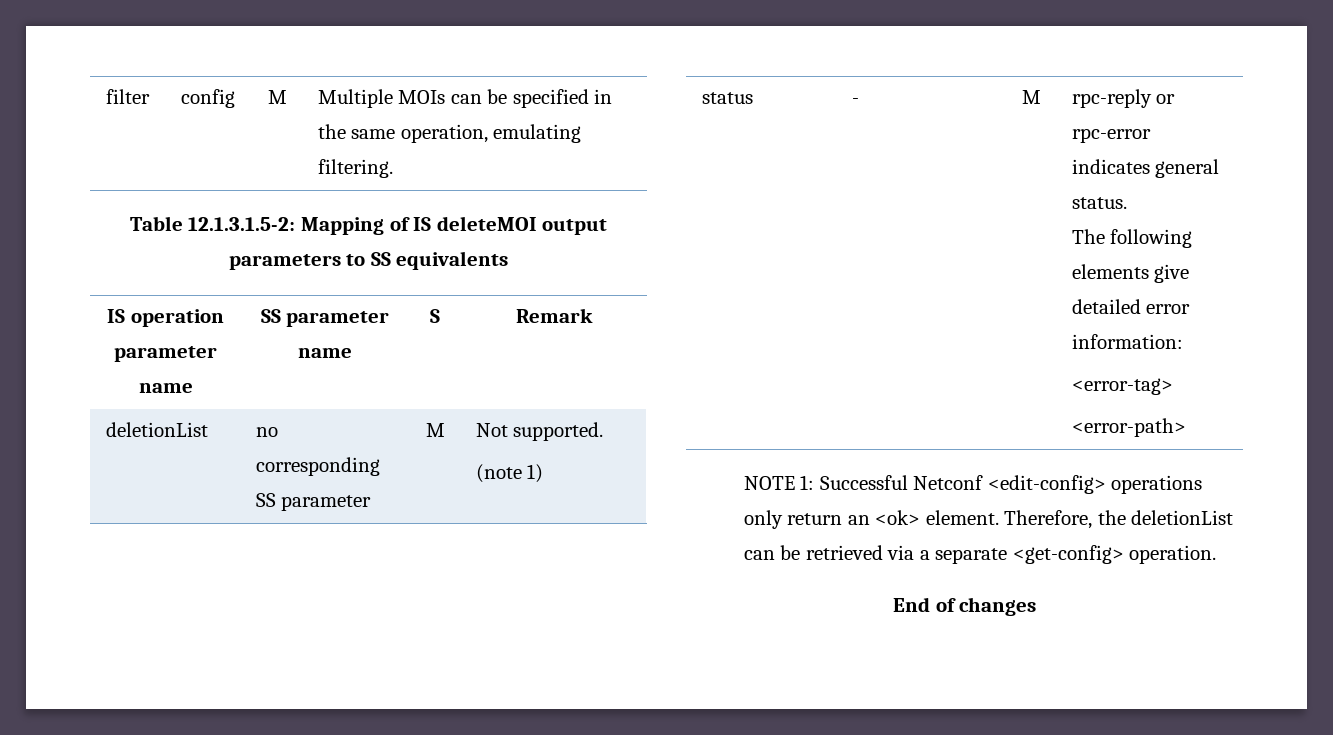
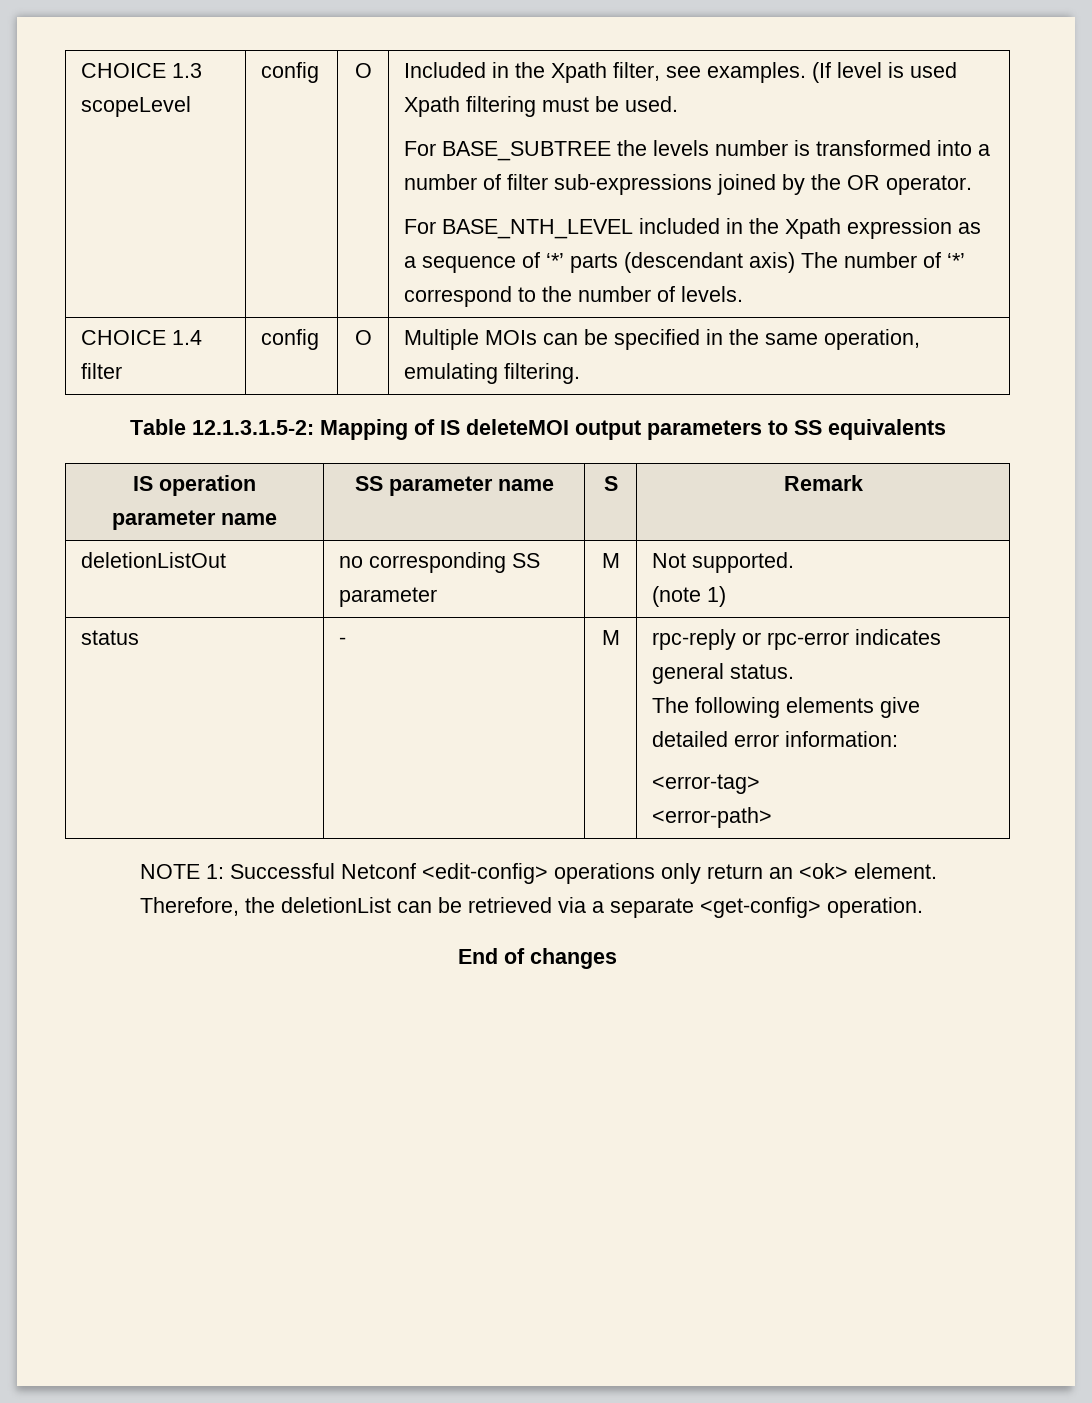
(105, 96) none -> [81,63,203,78] [81,96,192,117] [261,62,320,83] [354,63,372,78] [404,62,958,83] [404,96,679,117] [404,140,991,161] [404,174,973,195] [404,218,982,239] [404,252,966,273] [404,286,744,307] [81,330,203,345] CHOICE 1.3 scopeLevel | config | O | Included in the Xpath filter, see examples. (If level is used Xpath filtering must be used. // For BASE_SUBTREE the levels number is transformed into a number of filter sub-expressions joined by the OR operator. // For BASE_NTH_LEVEL included in the Xpath expression as a sequence of ‘*’ parts (descendant axis) The number of ‘*’ correspond to the number of levels. // CHOICE 1.4
[267,90,287,104] M -> [354,330,372,345] O
[105,422,208,437] deletionList -> [81,552,227,568] deletionListOut

